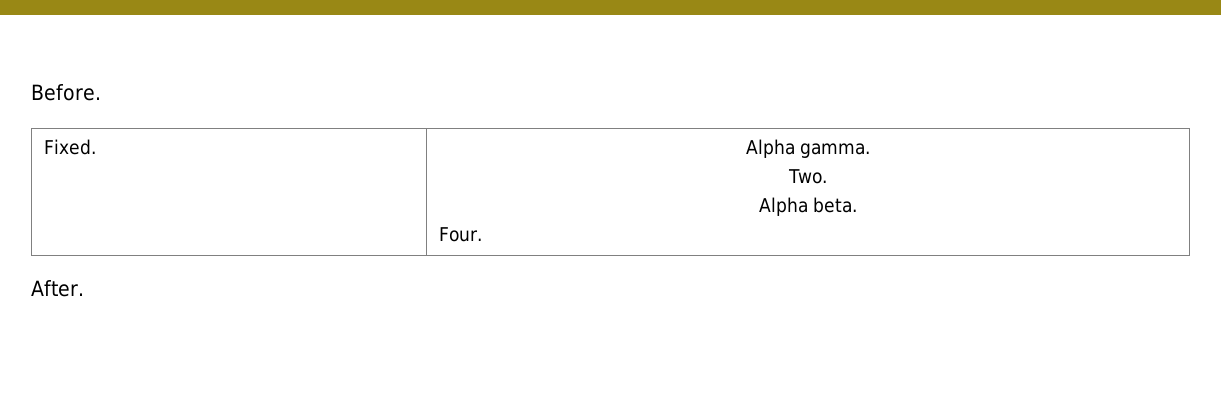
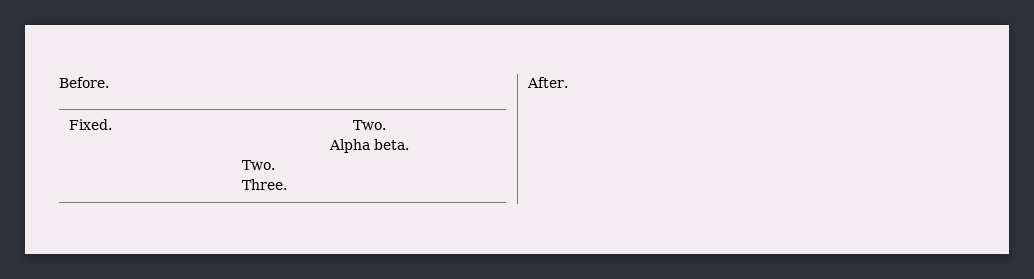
[746,139,870,158] Alpha gamma. // -> (113, 124) none
[439,227,483,242] Four. -> [242,160,276,170] [242,179,288,190] Two. // Three.

